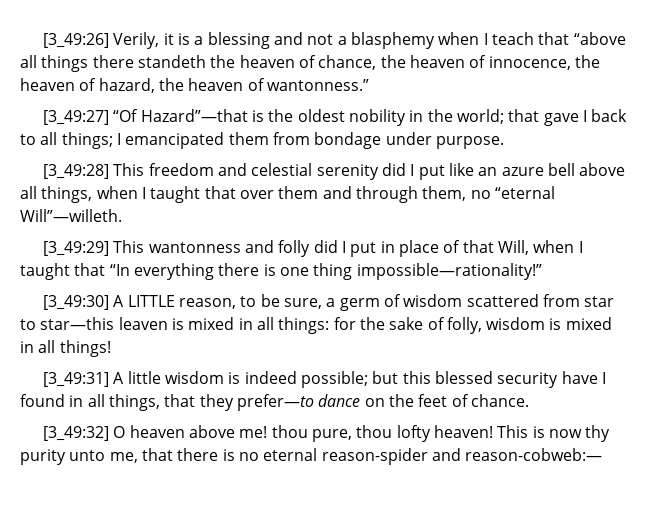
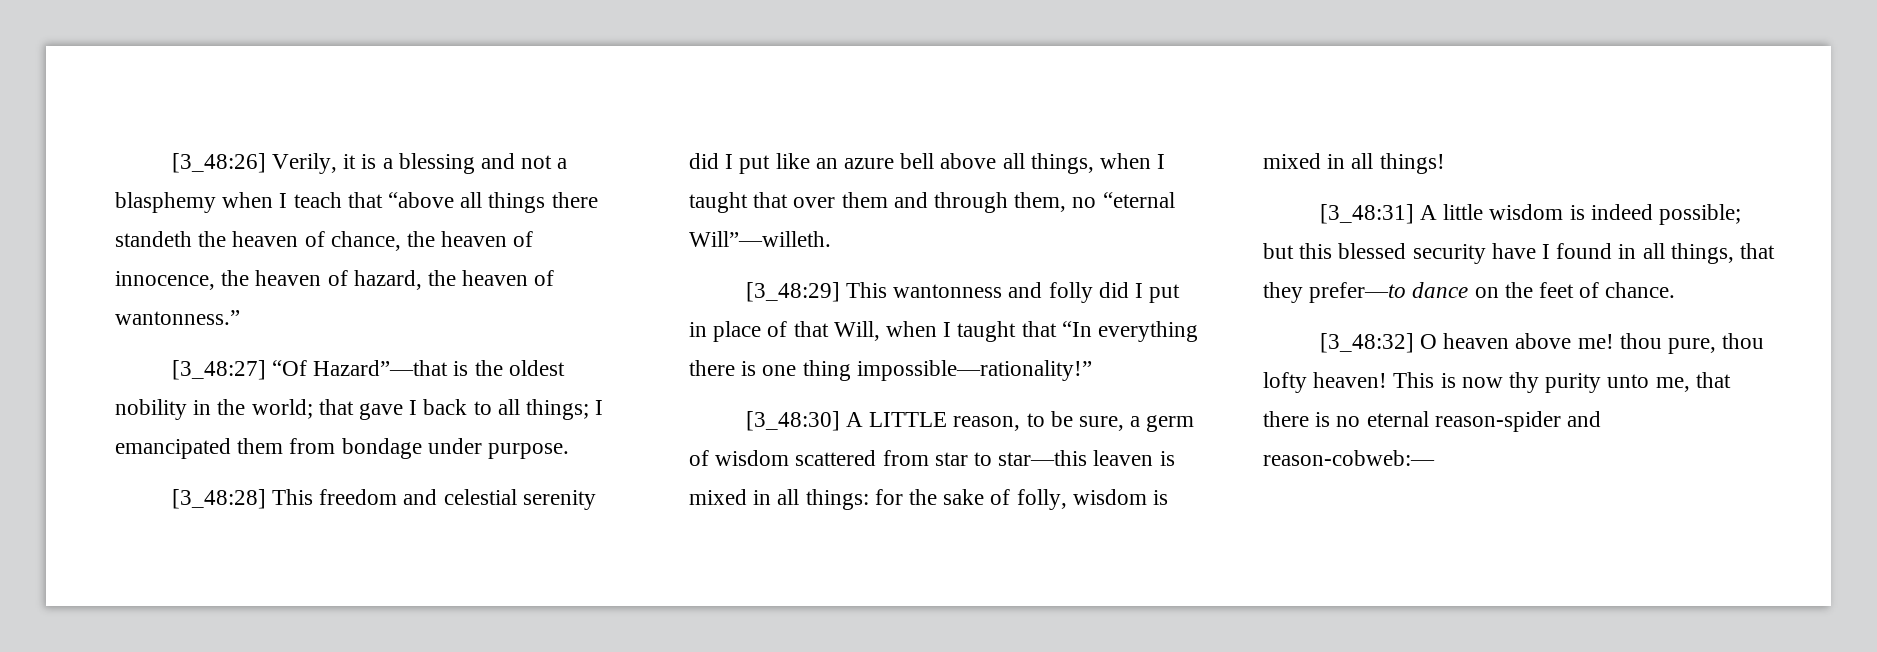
[43,33,110,48] [3_49:26] -> [171,153,266,173] [3_48:26]
[43,110,110,125] [3_49:27] -> [171,360,266,380] [3_48:27]
[43,164,110,179] [3_49:28] -> [171,489,266,509] [3_48:28]
[43,241,110,256] [3_49:29] -> [745,282,840,302] [3_48:29]
[43,295,110,310] [3_49:30] -> [745,411,840,431] [3_48:30]
[43,372,110,387] [3_49:31] -> [1319,204,1414,224] [3_48:31]
[43,426,110,441] [3_49:32] -> [1319,333,1414,353] [3_48:32]

